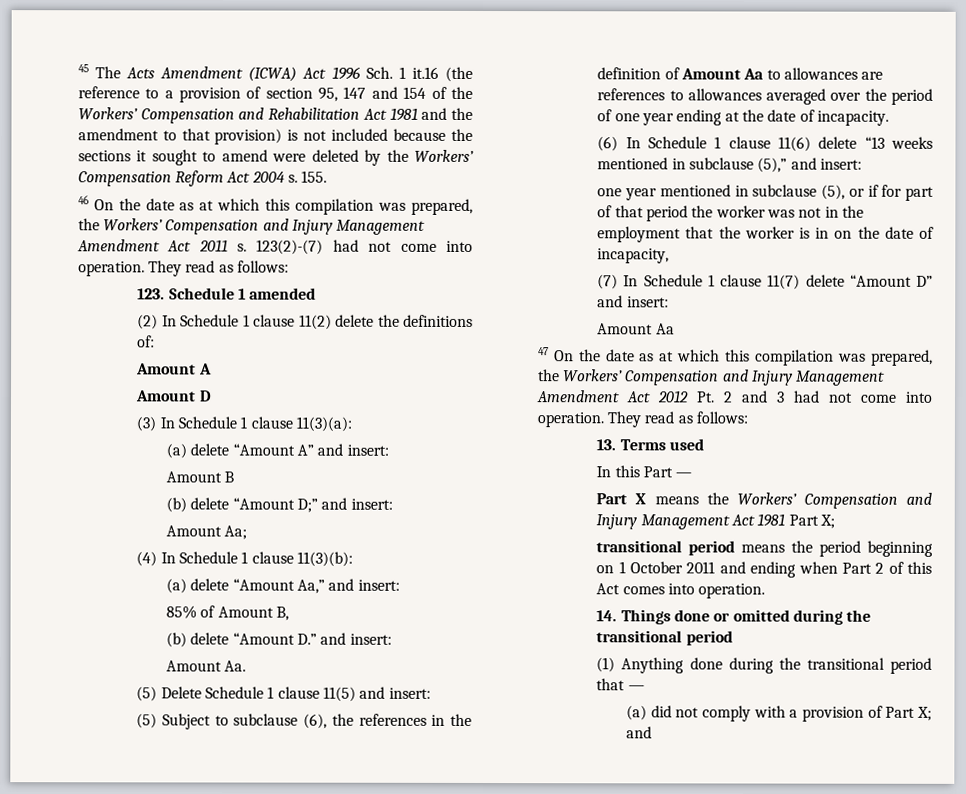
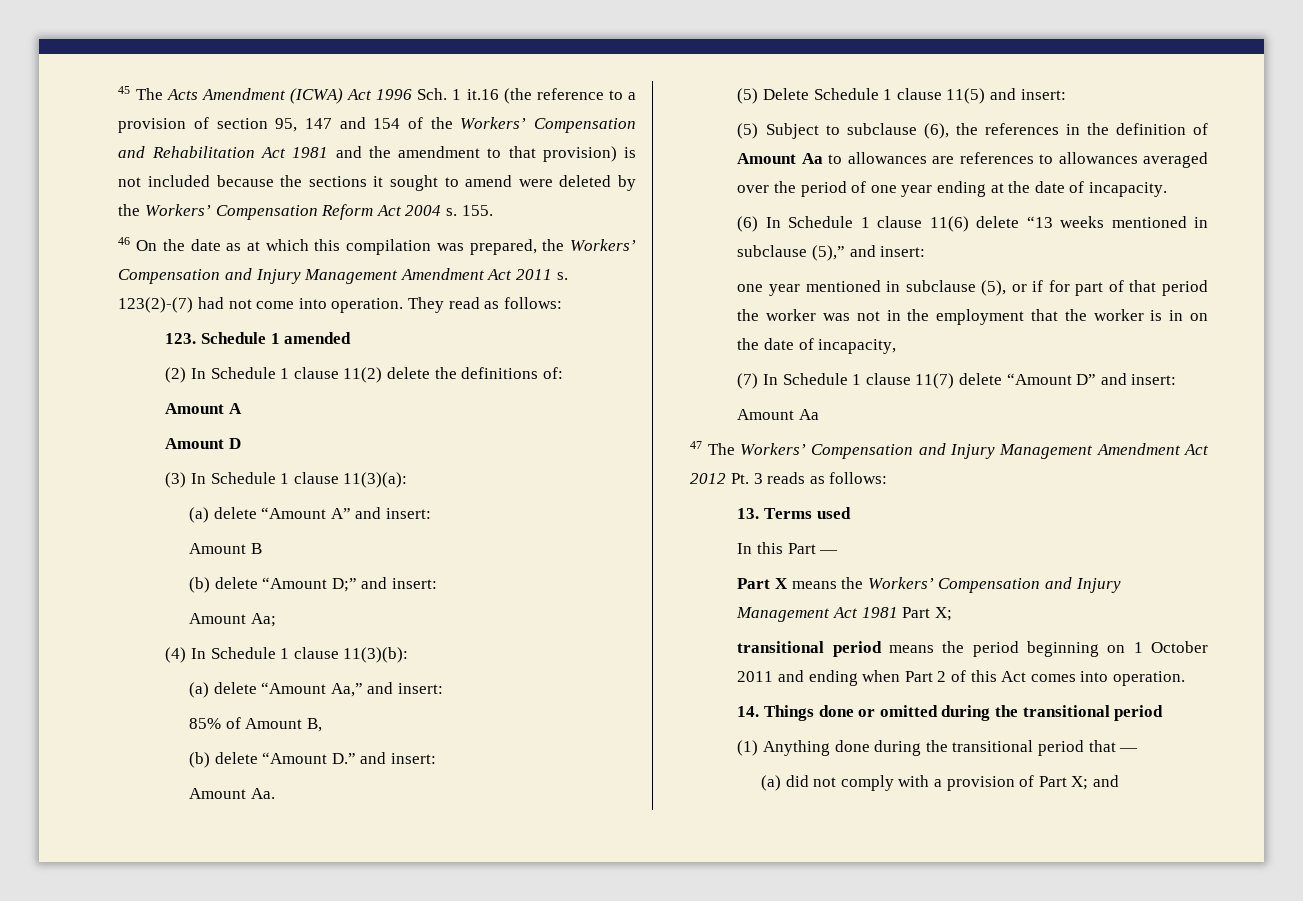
[553,349,933,366] [537,369,560,382] On the date as at which this compilation was prepared, the -> [707,443,735,455] The
[722,390,933,403] [536,411,675,428] 2 and 3 had not come into operation. They read -> [753,472,806,484] 3 reads

